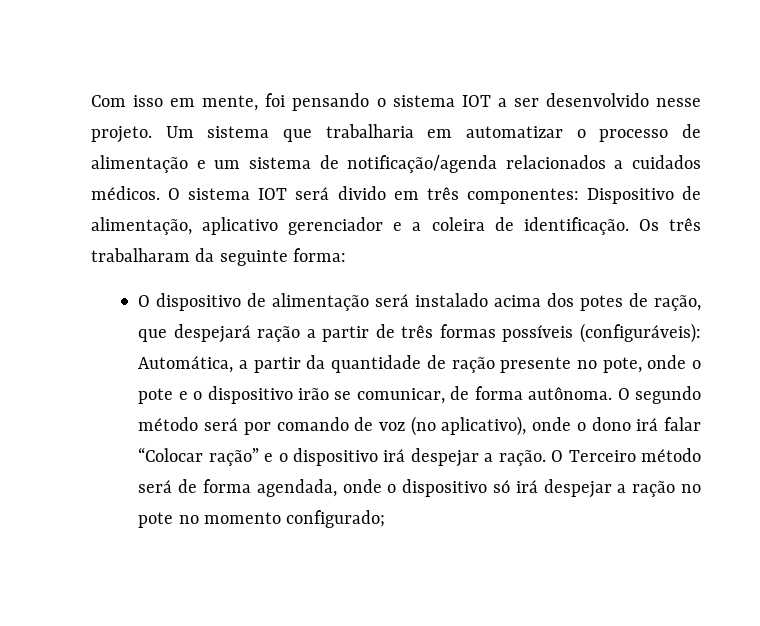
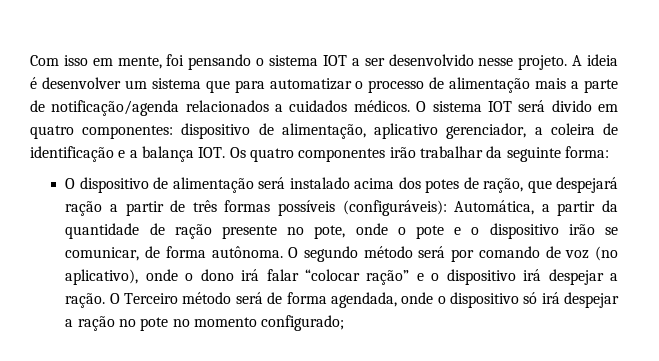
[165,124,453,142] Um sistema que trabalharia em -> [572,54,619,66] [30,77,265,93] A ideia é desenvolver um sistema que para
[196,157,311,169] e um sistema -> [535,78,618,93] mais a parte
[426,187,674,204] três componentes: Dispositivo -> [30,123,251,139] quatro componentes: dispositivo
[288,217,403,235] gerenciador e -> [446,123,527,139] gerenciador,
[523,217,701,235] [91,248,190,262] identificação. Os três trabalharam -> [30,146,483,162] identificação e a balança IOT. Os quatro componentes irão trabalhar
[138,447,204,462] “Colocar -> [304,269,360,281] “colocar

